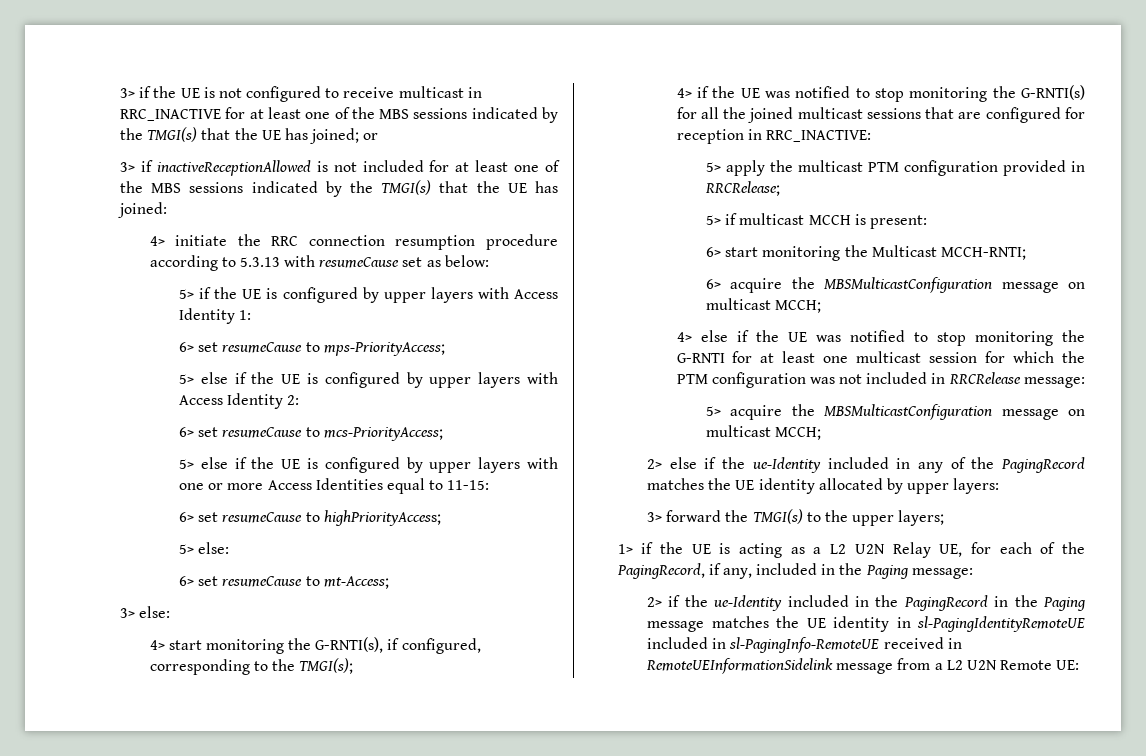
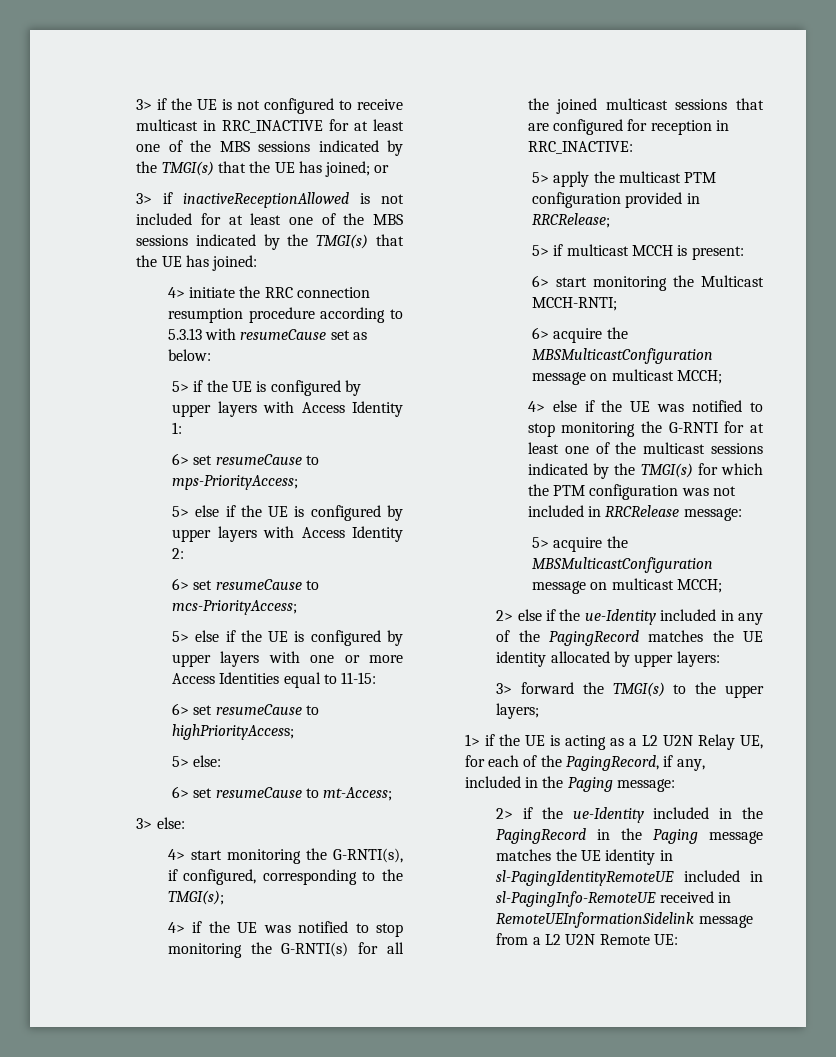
[856,351,978,363] multicast session -> [595,442,763,454] [527,463,693,479] of the multicast sessions indicated by the TMGI(s)

